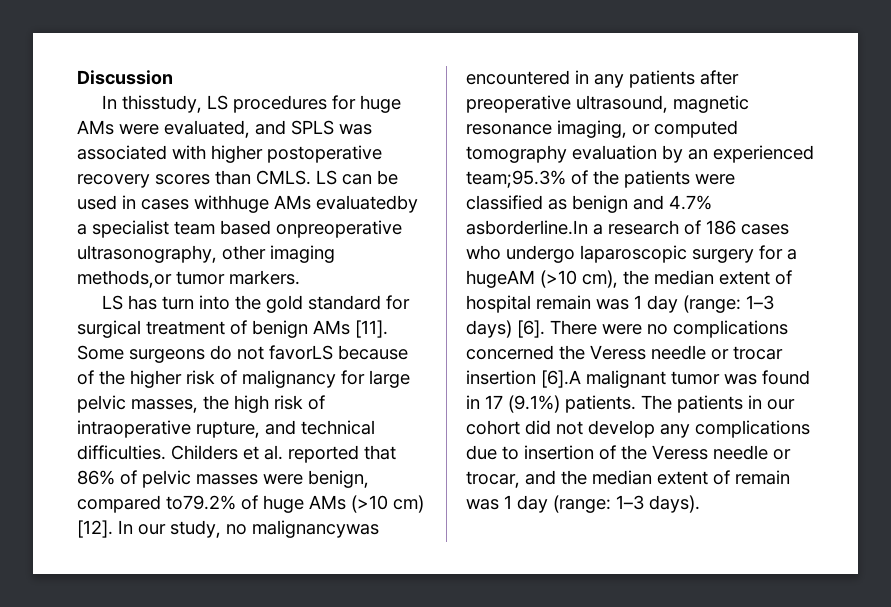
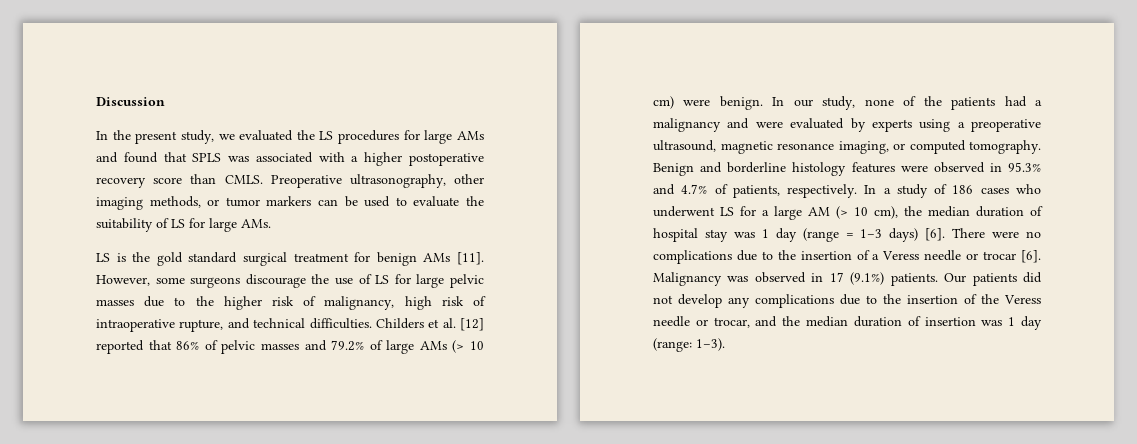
[121,95,401,113] [77,120,286,138] thisstudy, LS procedures for huge AMs were evaluated, and -> [112,130,484,144] [96,152,187,163] the present study, we evaluated the LS procedures for large AMs and found that
(206, 152) none -> [351,156,359,162] a
[155,174,210,185] scores -> [153,177,183,184] score
[316,170,398,185] [77,195,418,213] [77,220,402,238] [77,245,335,263] [77,270,300,288] [101,295,230,310] LS can be used in cases withhuge AMs evaluatedby a specialist team based onpreoperative ultrasonography, other imaging methods,or tumor markers. // LS has turn into -> [270,174,484,188] [96,196,485,210] [96,218,271,232] [96,253,126,262] Preoperative ultrasonography, other imaging methods, or tumor markers can be used to evaluate the suitability of LS for large AMs. // LS is
[385,295,410,310] for -> (238, 257) none
[230,320,247,335] of -> [354,252,371,262] for
[77,345,408,363] [77,370,410,388] [77,395,229,413] Some surgeons do not favorLS because of the higher risk of malignancy for large pelvic masses, the -> [96,274,485,288] [96,296,395,310] However, some surgeons discourage the use of LS for large pelvic masses due to the higher risk of malignancy,
(283, 452) none -> [460,318,484,331] [12]
[263,470,369,488] [77,495,424,513] [77,520,379,538] [466,70,739,88] were benign, compared to79.2% of huge AMs (>10 cm) [12]. In our study, no malignancywas encountered in any patients after -> [304,340,484,354] [653,96,1042,110] [653,118,965,132] and 79.2% of large AMs (> 10 cm) were benign. In our study, none of the patients had a malignancy and were evaluated by experts using a
[466,145,814,163] [466,170,735,188] [466,195,712,213] [466,220,789,235] [466,245,797,263] [466,270,577,288] tomography evaluation by an experienced team;95.3% of the patients were classified as benign and 4.7% asborderline.In a research of 186 cases who undergo laparoscopic surgery for a hugeAM (>10 -> [969,140,1041,154] [653,162,1041,176] [653,184,1041,198] [653,206,868,220] tomography. Benign and borderline histology features were observed in 95.3% and 4.7% of patients, respectively. In a study of 186 cases who underwent LS for a large AM (> 10
[719,271,770,285] extent -> [976,206,1024,217] duration
[536,295,741,313] remain was 1 day (range: -> [704,228,854,242] stay was 1 day (range =
[466,345,783,360] [466,370,810,388] [466,395,795,413] [466,420,520,435] concerned the Veress needle or trocar insertion [6].A malignant tumor was found in 17 (9.1%) patients. The patients in our cohort -> [736,250,1041,263] [653,272,1017,286] due to the insertion of a Veress needle or trocar [6]. Malignancy was observed in 17 (9.1%) patients. Our patients
(519, 453) none -> [883,294,901,304] the
[657,470,790,485] [466,495,700,513] extent of remain was 1 day (range: 1–3 days). -> [853,316,1042,330] [653,338,725,352] duration of insertion was 1 day (range: 1–3).

